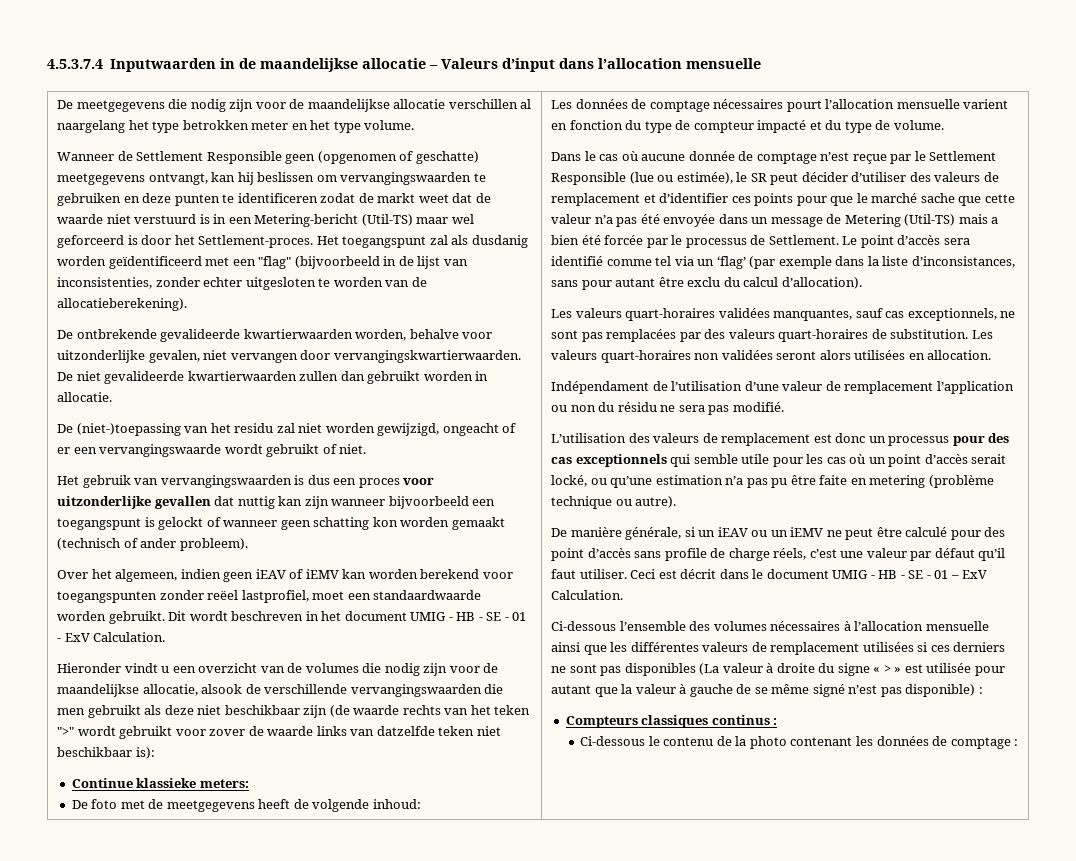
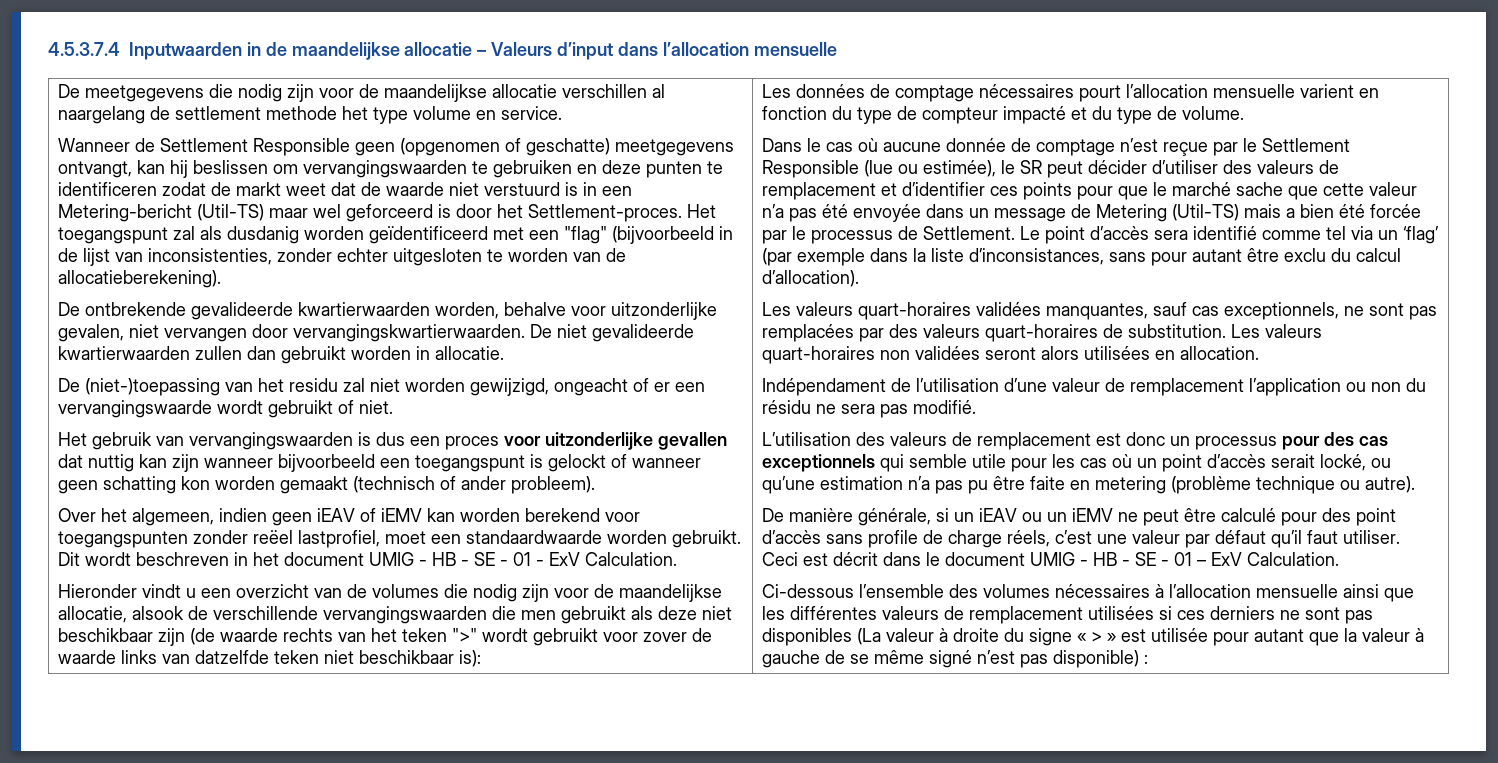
[128,120,415,133] het type betrokken meter en het type volume. -> [149,106,562,124] de settlement methode het type volume en service.
[71,778,249,788] [71,799,421,812] // Continue klassieke meters: // De foto met de meetgegevens heeft de volgende inhoud: -> (481, 658) none
[565,715,778,728] [580,736,1019,749] // Compteurs classiques continus : // Ci-dessous le contenu de la photo contenant les données de comptage : -> (1148, 659) none

